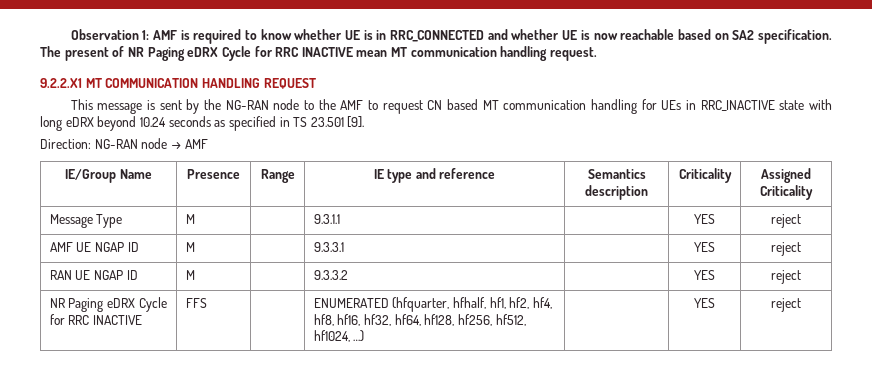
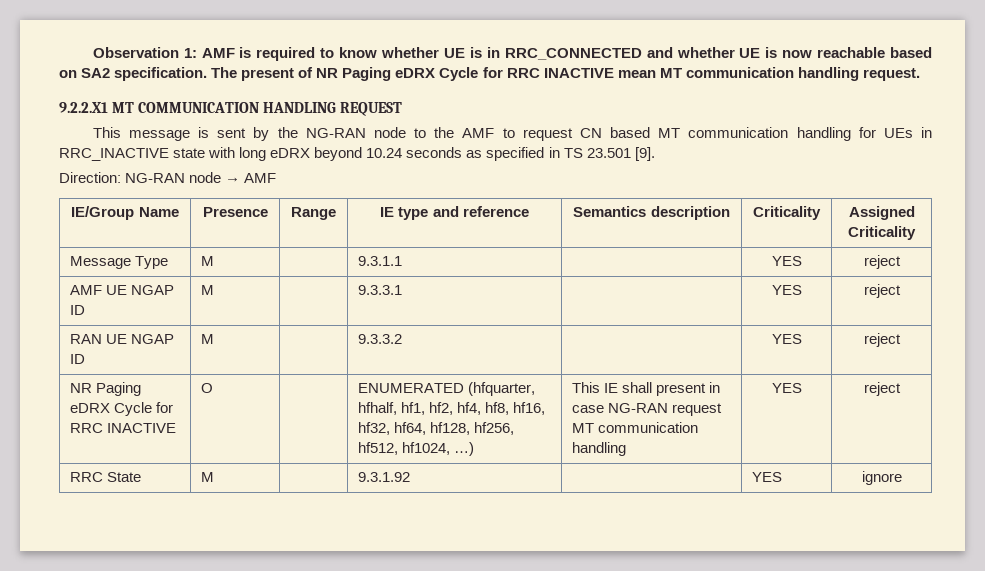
[185,298,207,308] FFS -> [201,383,214,393] O
[694,298,715,308] [771,298,801,312] | YES | reject -> [572,382,721,396] [572,403,723,416] [572,422,699,433] [572,442,627,456] [771,383,802,393] [863,382,901,396] [70,472,142,482] [201,472,215,482] [358,472,411,482] [752,472,783,482] [861,471,902,485] This IE shall present in case NG-RAN request MT communication handling | YES | reject // RRC State | M | | 9.3.1.92 | | YES | ignore

